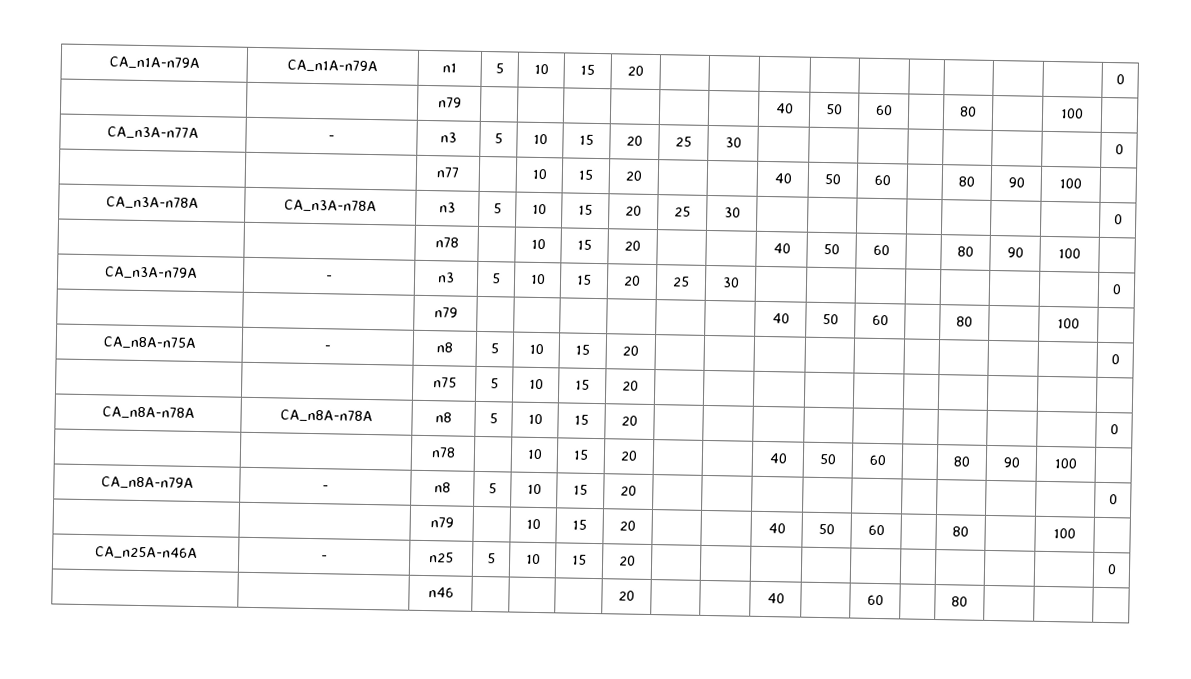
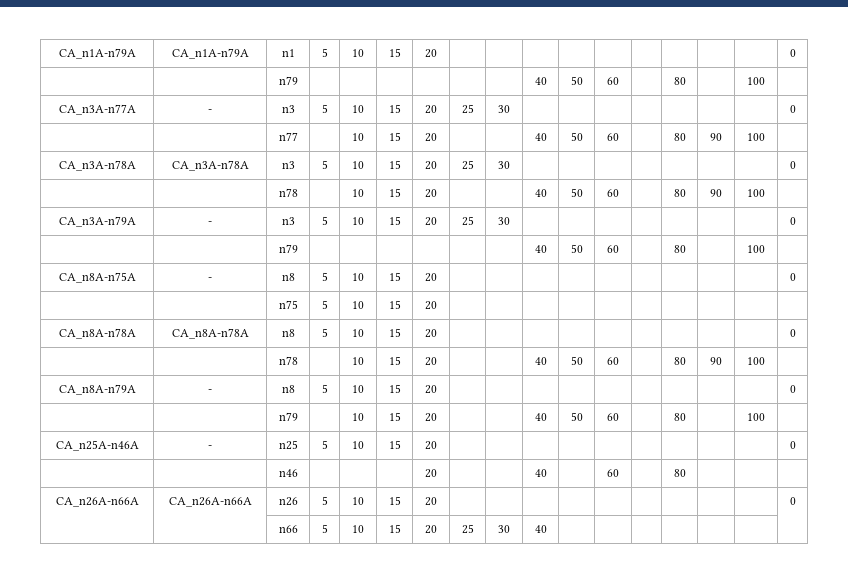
(968, 601) none -> [55,497,139,507] [168,497,252,507] [278,497,298,506] [321,496,328,505] [352,497,364,505] [388,496,401,505] [425,497,437,506] [789,497,796,505] [278,525,298,533] [321,524,328,533] [352,525,364,533] [388,524,401,533] [425,525,437,534] [461,524,474,534] [498,525,510,533] [534,525,547,533] // CA_n26A-n66A | CA_n26A-n66A | n26 | 5 | 10 | 15 | 20 | | | | | | | | | | 0 // | | n66 | 5 | 10 | 15 | 20 | 25 | 30 | 40 | | | | | | |

